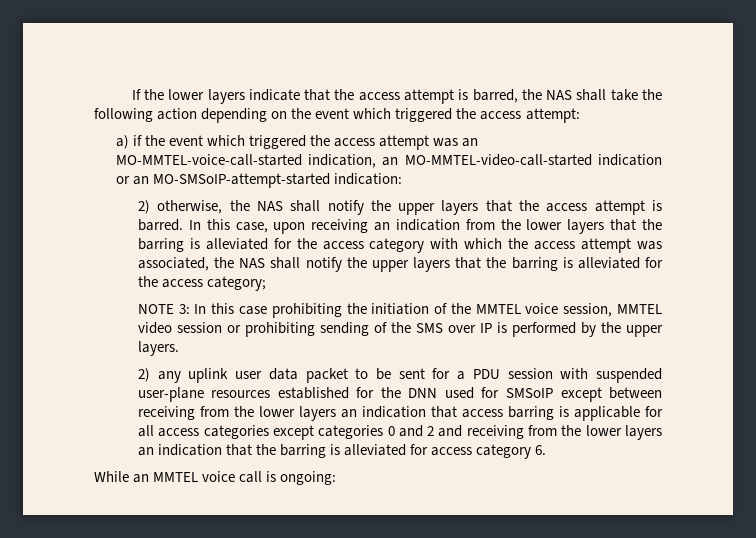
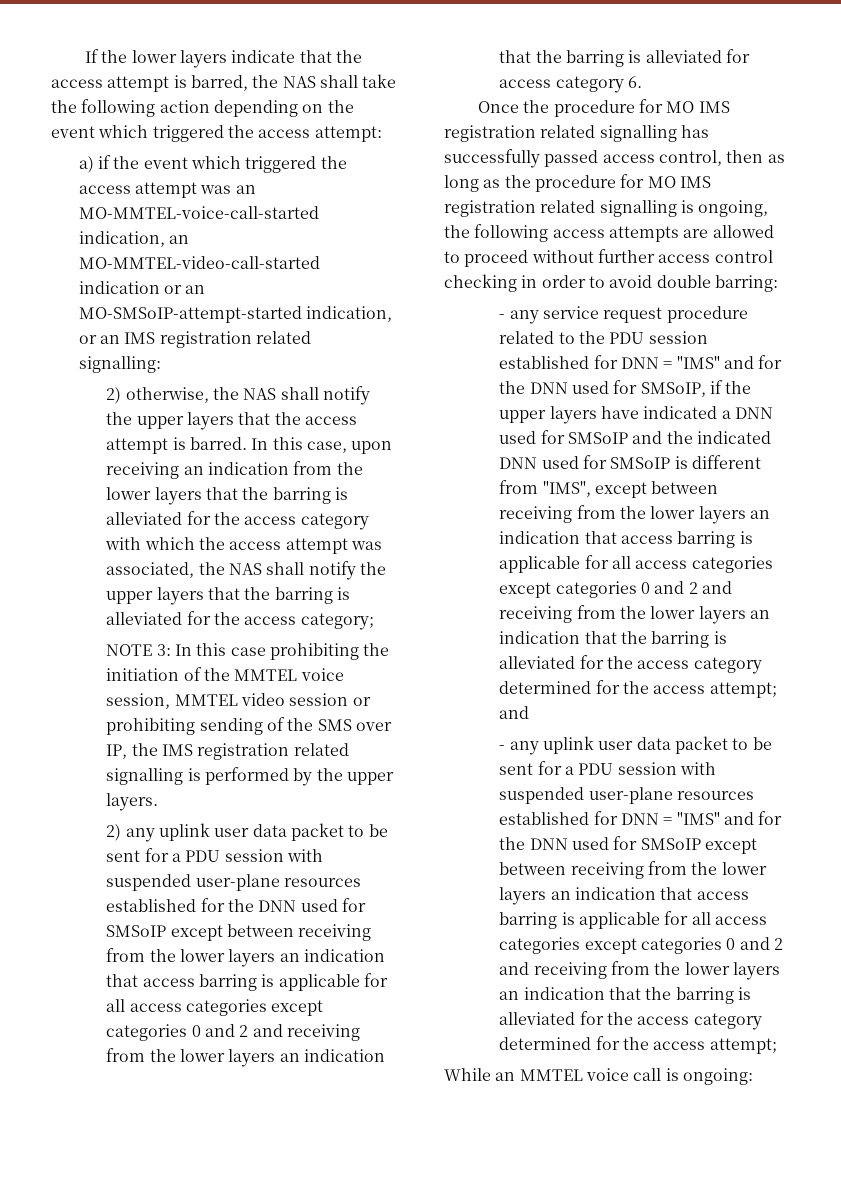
[334,173,403,185] indication: -> [306,306,393,322] [78,331,311,348] [78,356,161,373] indication, or an IMS registration related signalling:
[479,323,492,333] IP -> [106,743,349,760] [106,768,184,785] IP, the IMS registration related signalling
(547, 450) none -> [478,99,730,117] [444,125,709,142] [444,149,785,168] [444,174,711,192] [444,200,769,217] [444,224,774,242] [444,249,773,267] [444,274,778,292] [499,306,748,324] [499,331,708,344] [499,355,783,369] [499,380,752,397] [499,406,773,424] [499,430,771,444] [499,455,761,469] [499,480,719,498] [499,505,770,524] [499,531,753,548] [499,555,773,573] [499,581,732,598] [499,605,770,624] [499,631,727,648] [499,655,762,674] [499,680,777,698] [499,706,530,719] [499,736,772,755] [499,761,716,775] [499,787,755,804] [499,811,783,825] [499,836,757,854] [499,861,767,879] [499,887,749,905] [499,911,767,929] [499,937,783,954] [499,961,780,980] [499,987,751,1004] [499,1011,762,1030] [499,1036,777,1054] // Once the procedure for MO IMS registration related signalling has successfully passed access control, then as long as the procedure for MO IMS registration related signalling is ongoing, the following access attempts are allowed to proceed without further access control checking in order to avoid double barring: // - any service request procedure related to the PDU session established for DNN = "IMS" and for the DNN used for SMSoIP, if the upper layers have indicated a DNN used for SMSoIP and the indicated DNN used for SMSoIP is different from "IMS", except between receiving from the lower layers an indication that access barring is applicable for all access categories except categories 0 and 2 and receiving from the lower layers an indication that the barring is alleviated for the access category determined for the access attempt; and // - any uplink user data packet to be sent for a PDU session with suspended user-plane resources established for DNN = "IMS" and for the DNN used for SMSoIP except between receiving from the lower layers an indication that access barring is applicable for all access categories except categories 0 and 2 and receiving from the lower layers an indication that the barring is alleviated for the access category determined for the access attempt;

